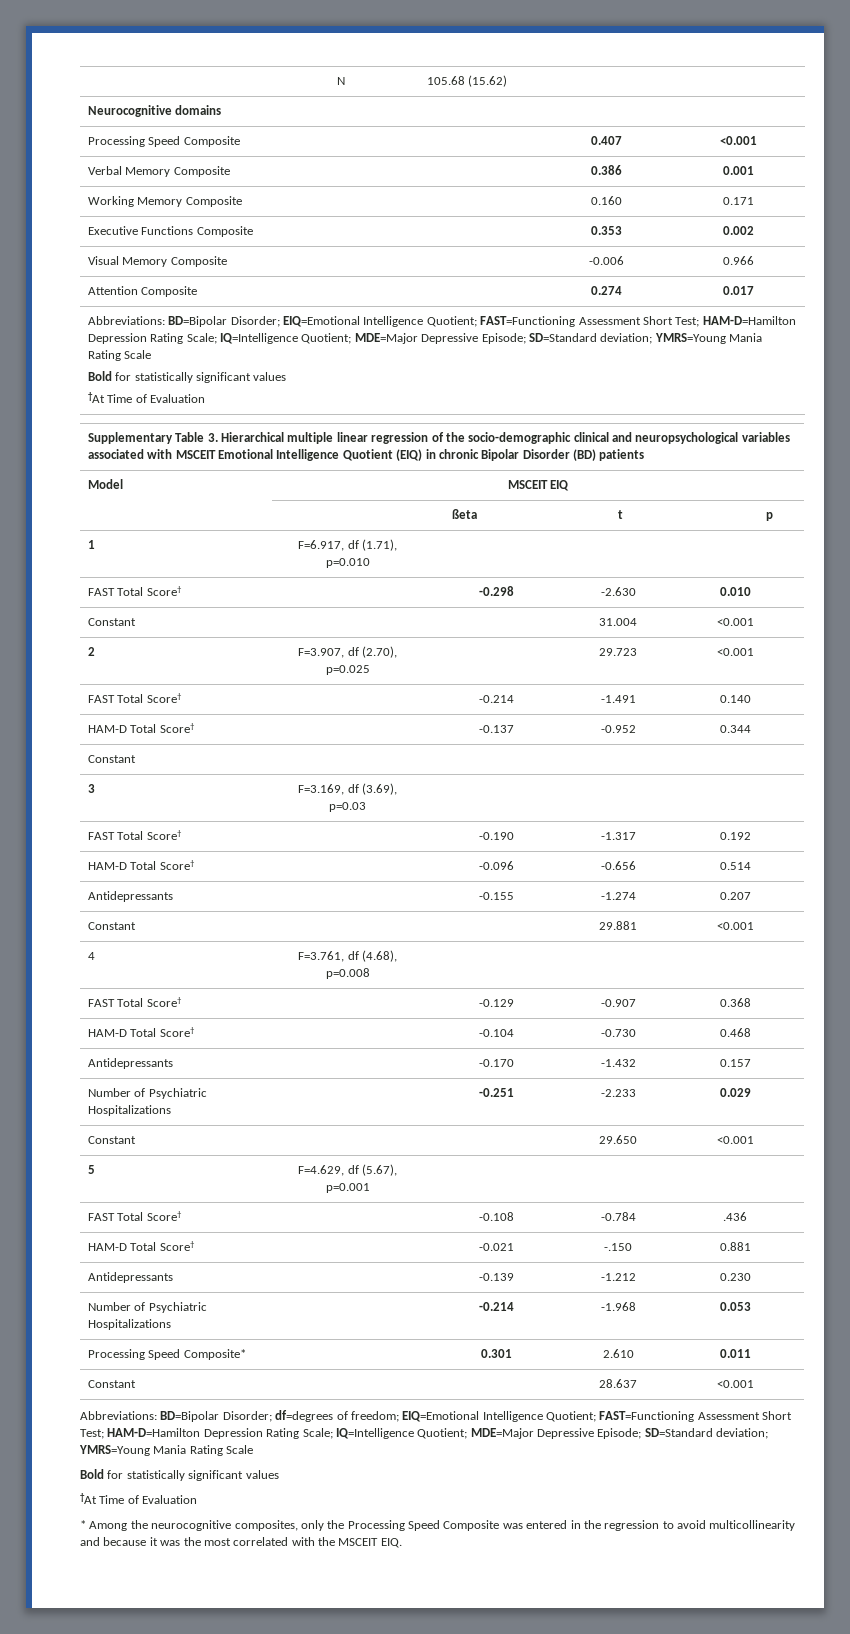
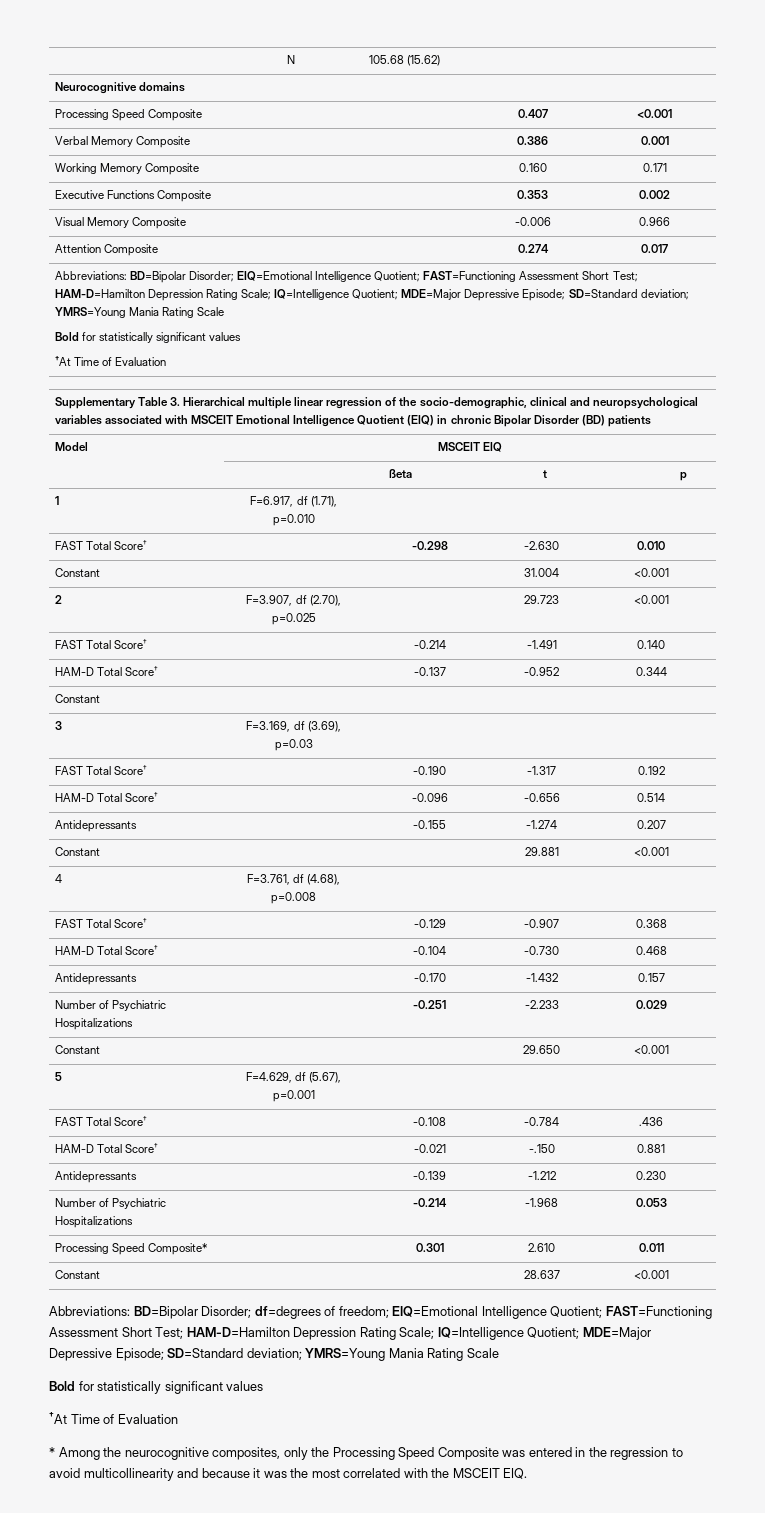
[468,432,572,444] socio-demographic -> [419,397,527,409] socio-demographic,

